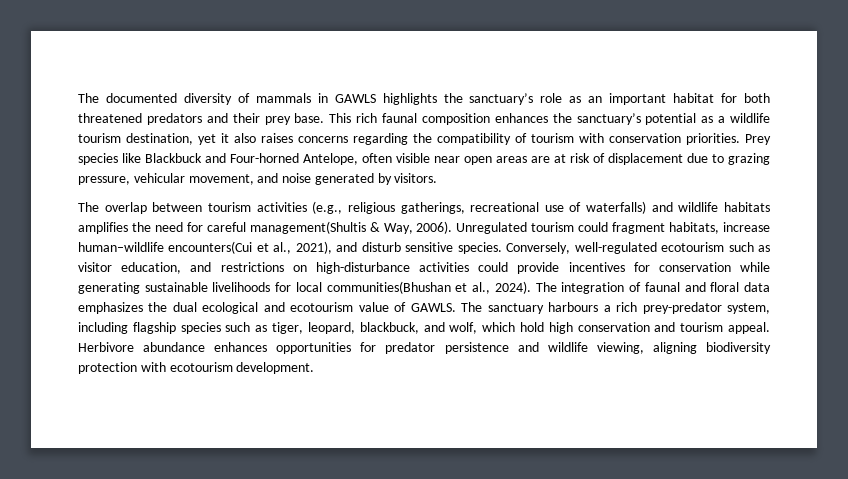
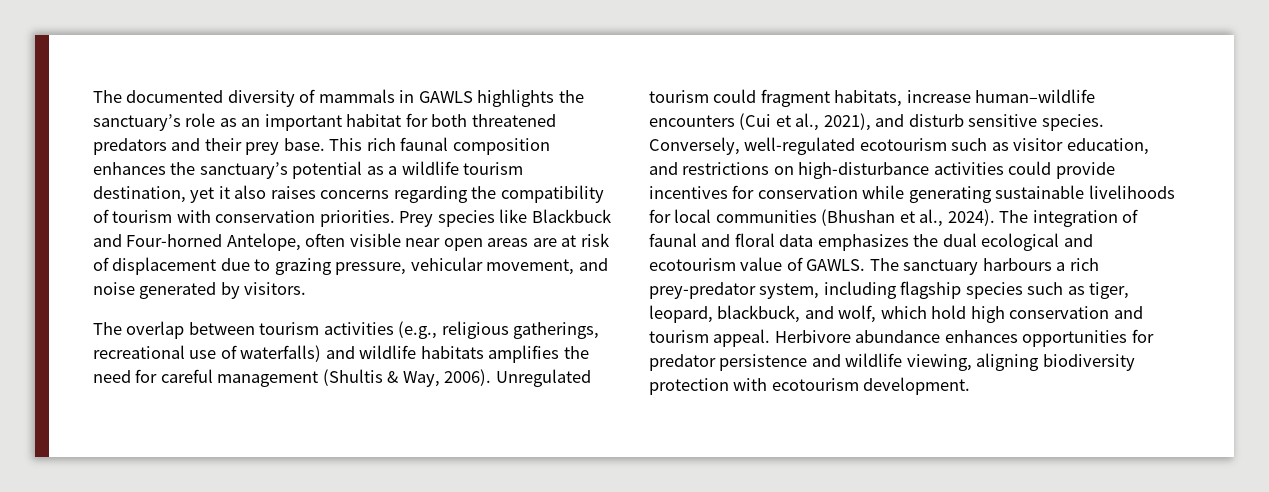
[249,221,366,234] management(Shultis -> [217,369,383,387] management (Shultis
[168,241,253,254] encounters(Cui -> [649,113,772,130] encounters (Cui
[326,281,451,294] communities(Bhushan -> [715,209,896,226] communities (Bhushan

